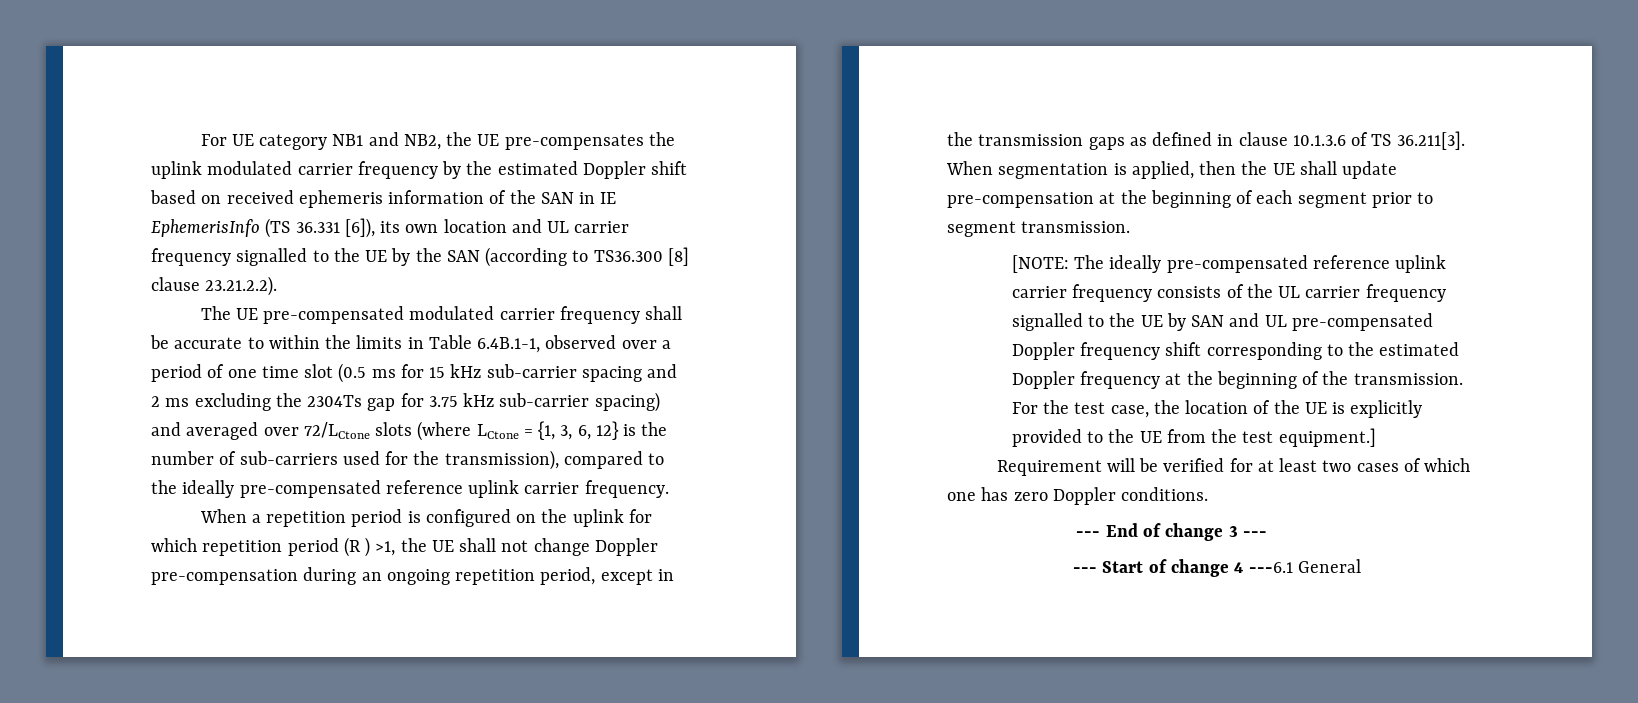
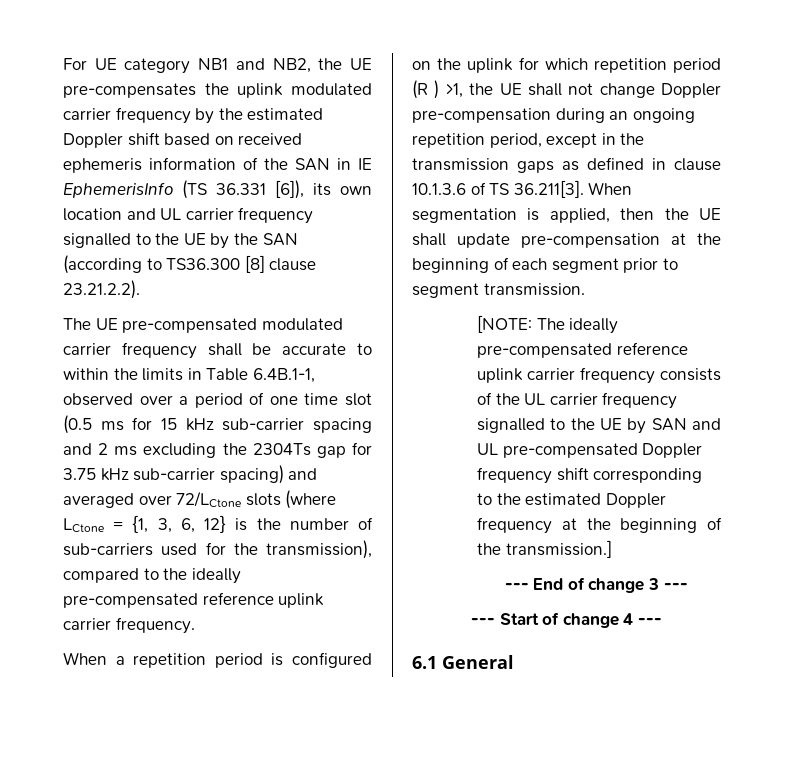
[1353,373,1463,385] [1011,400,1423,418] [1011,428,1376,447] [996,458,1471,476] [947,487,1209,505] transmission. For the test case, the location of the UE is explicitly provided to the UE from the test equipment.] // Requirement will be verified for at least two cases of which one has zero Doppler conditions. -> [505,540,612,558] transmission.]
[1248,562,1293,573] ---6.1 -> [637,618,662,625] [412,656,437,669] --- // 6.1

